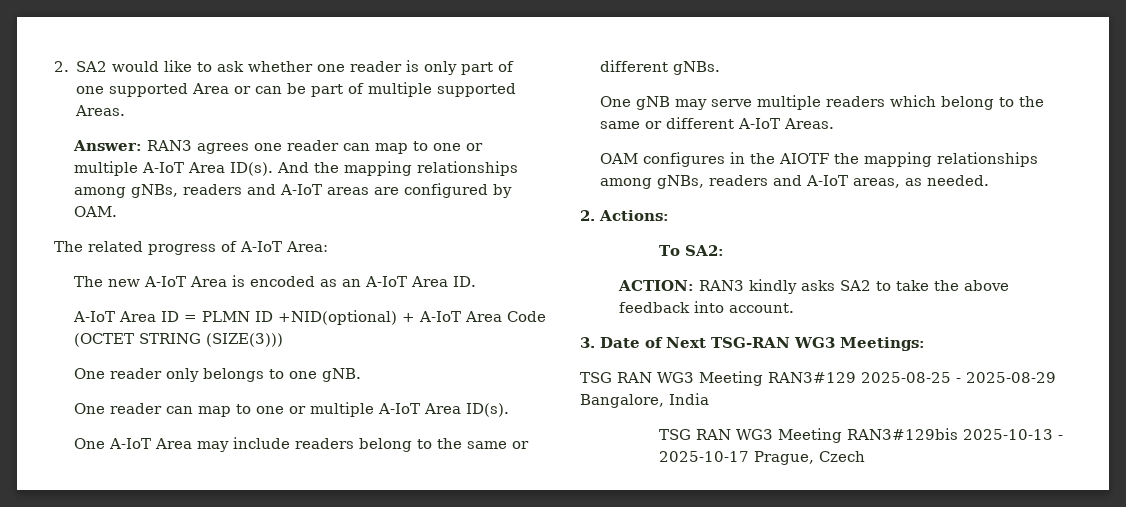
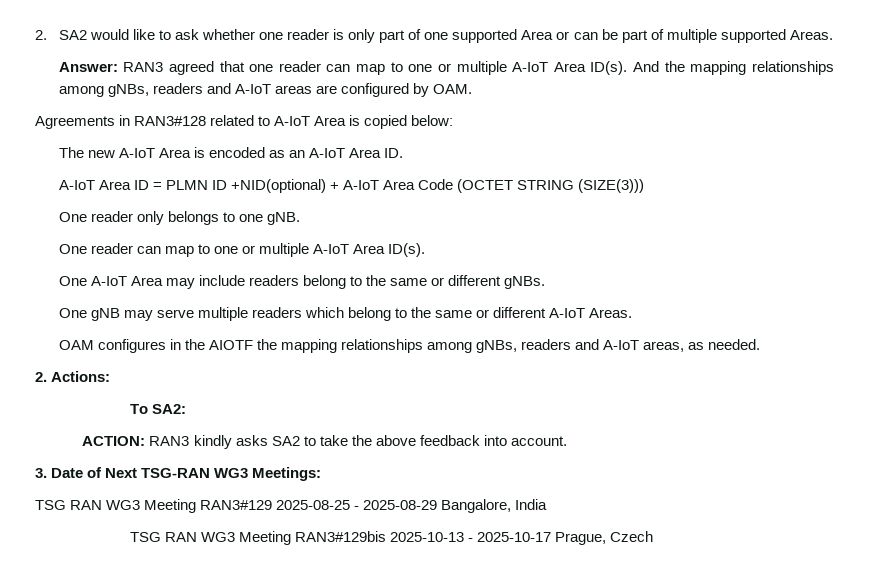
[196,143,249,154] agrees -> [168,61,245,75] agreed that
[54,241,328,255] The related progress of A-IoT Area: -> [35,115,454,129] Agreements in RAN3#128 related to A-IoT Area is copied below:

